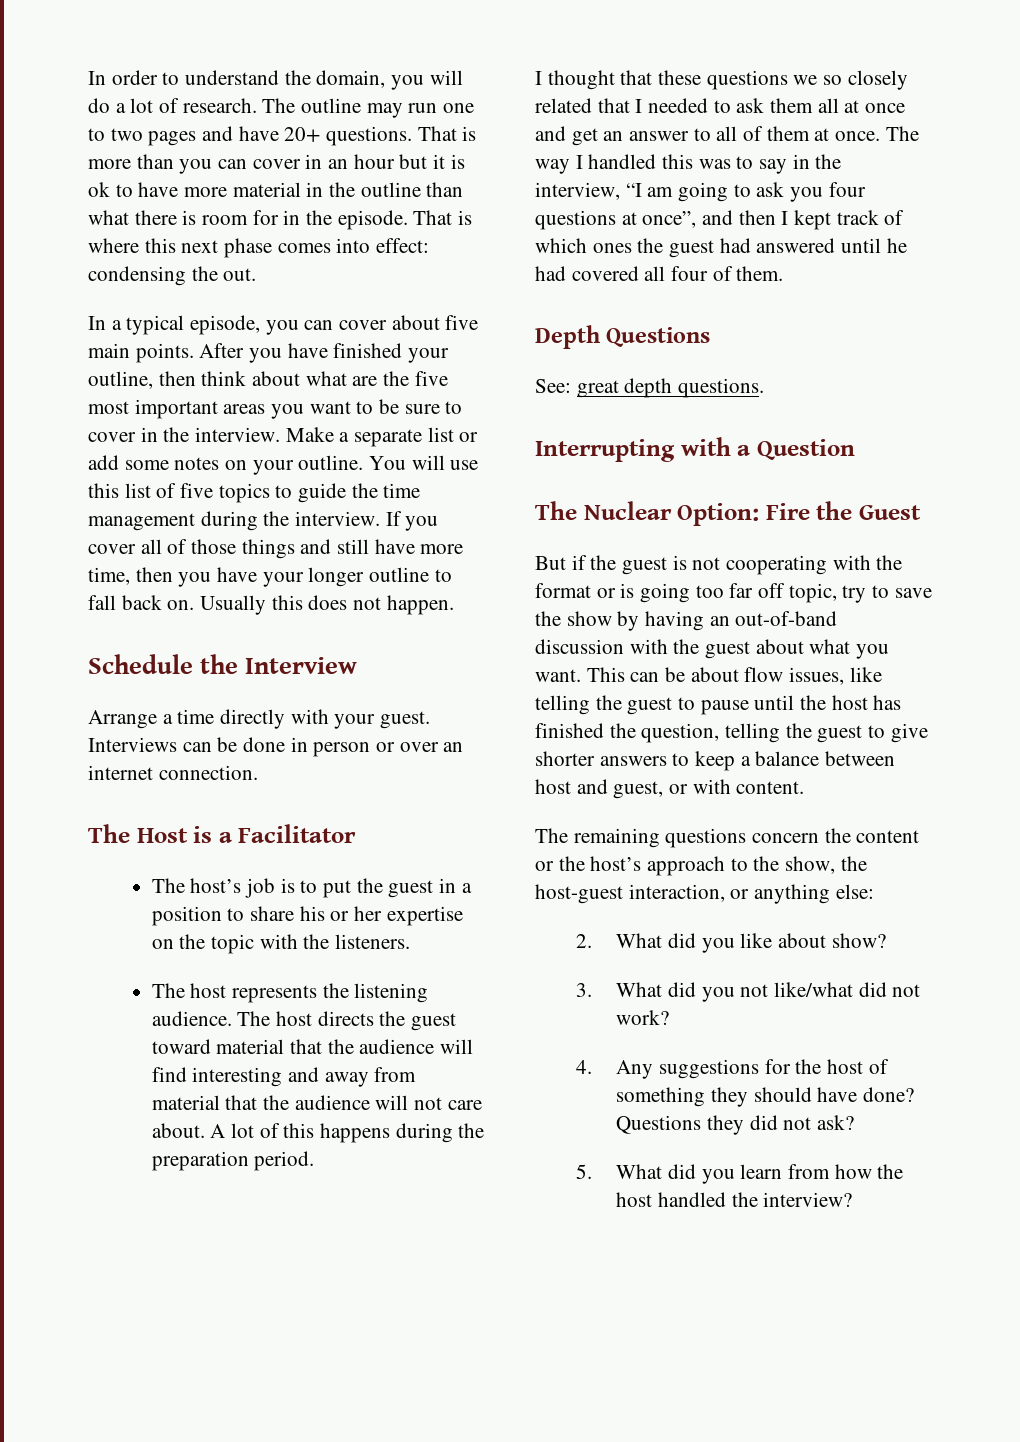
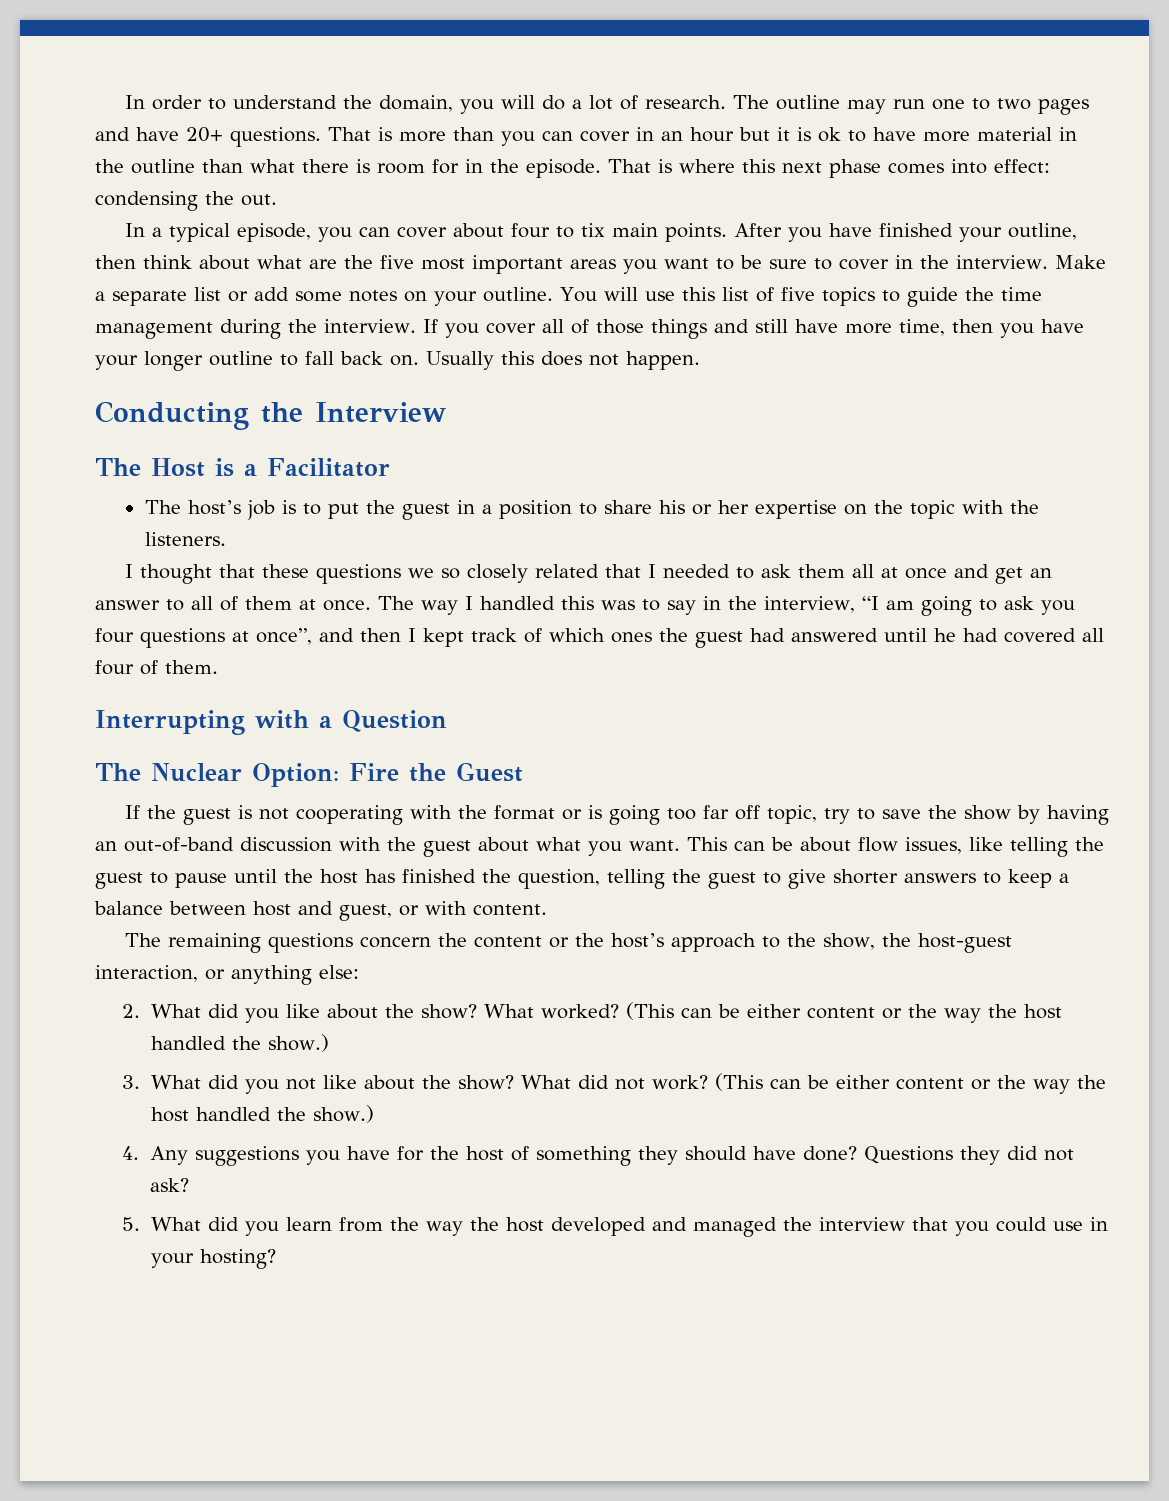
[445,315,479,330] five -> [510,223,605,238] four to tix
[88,654,193,674] Schedule -> [95,401,249,430] Conducting
[88,709,431,729] [88,737,464,757] [88,765,258,780] // Arrange a time directly with your guest. Interviews can be done in person or over an internet connection. -> (446, 412) none
[151,983,429,1003] [151,1011,457,1031] [151,1039,474,1054] [151,1067,417,1087] [151,1095,482,1110] [151,1123,485,1143] [151,1151,315,1171] // The host represents the listening audience. The host directs the guest toward material that the audience will find interesting and away from material that the audience will not care about. A lot of this happens during the preparation period. -> (226, 539) none
[535,325,711,349] [535,378,765,398] // Depth Questions // See: great depth questions. -> (218, 667) none
[535,555,587,570] But if -> [124,805,140,819] If
[831,933,886,948] show? -> [384,1002,1062,1023] [150,1034,329,1052] the show? What worked? (This can be either content or the way the host handled the show.)
[773,982,921,997] [616,1010,670,1025] like/what did not work? -> [322,1073,1106,1094] [150,1105,374,1123] like about the show? What did not work? (This can be either content or the way the host handled the show.)
(759, 1069) none -> [305,1146,390,1165] you have
[834,1164,904,1179] [616,1192,853,1207] how the host handled the interview? -> [389,1217,1108,1237] [150,1249,276,1269] the way the host developed and managed the interview that you could use in your hosting?

